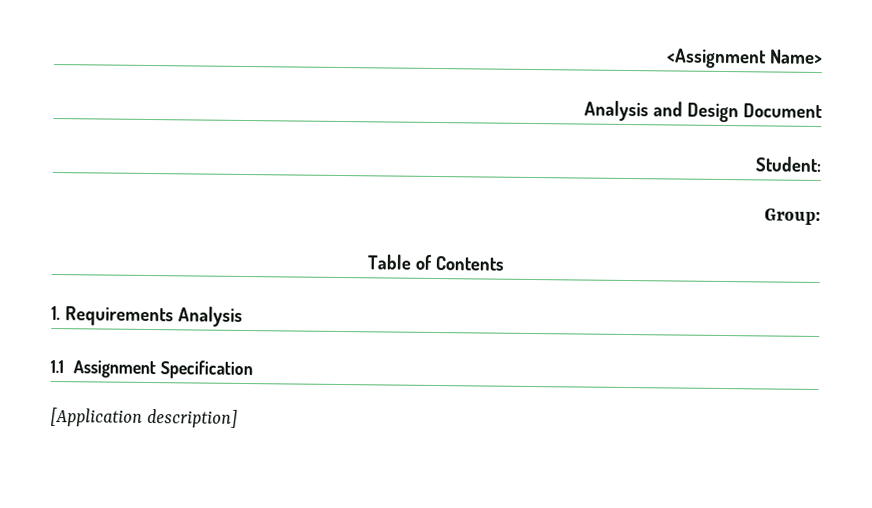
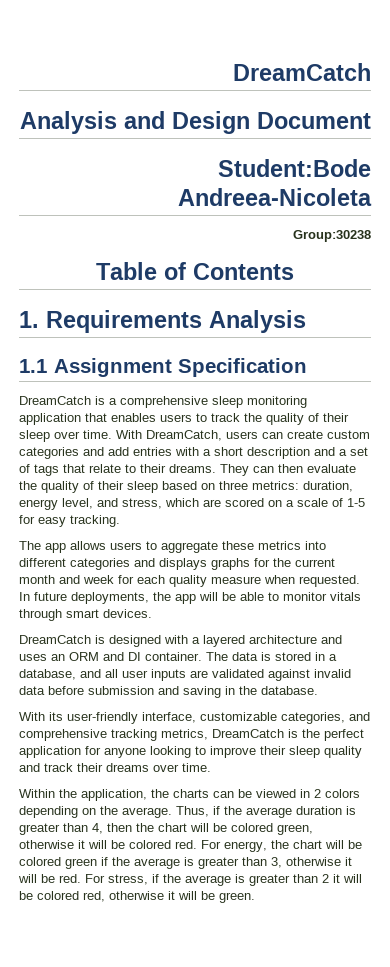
[666,48,823,69] <Assignment Name> -> [233,63,371,81] DreamCatch
[755,156,822,173] [764,208,821,226] Student: // Group: -> [218,159,371,177] [178,188,372,206] [293,230,371,242] Student:Bode Andreea-Nicoleta // Group:30238
[50,406,239,428] [Application description] -> [19,396,307,408] [19,413,349,425] [19,430,370,442] [19,447,368,459] [19,464,356,476] [19,481,353,493] [19,498,365,510] [19,515,120,527] [19,541,326,553] [19,558,335,570] [19,575,360,587] [19,592,361,604] [19,609,152,621] [19,635,342,647] [19,652,337,661] [19,669,351,681] [19,686,318,698] [19,712,370,724] [19,729,364,741] [19,746,362,758] [19,763,211,772] [19,789,360,801] [19,806,356,818] [19,823,313,835] [19,840,362,852] [19,857,352,869] [18,874,362,886] [19,891,255,903] DreamCatch is a comprehensive sleep monitoring application that enables users to track the quality of their sleep over time. With DreamCatch, users can create custom categories and add entries with a short description and a set of tags that relate to their dreams. They can then evaluate the quality of their sleep based on three metrics: duration, energy level, and stress, which are scored on a scale of 1-5 for easy tracking. // The app allows users to aggregate these metrics into different categories and displays graphs for the current month and week for each quality measure when requested. In future deployments, the app will be able to monitor vitals through smart devices. // DreamCatch is designed with a layered architecture and uses an ORM and DI container. The data is stored in a database, and all user inputs are validated against invalid data before submission and saving in the database. // With its user-friendly interface, customizable categories, and comprehensive tracking metrics, DreamCatch is the perfect application for anyone looking to improve their sleep quality and track their dreams over time. // Within the application, the charts can be viewed in 2 colors depending on the average. Thus, if the average duration is greater than 4, then the chart will be colored green, otherwise it will be colored red. For energy, the chart will be colored green if the average is greater than 3, otherwise it will be red. For stress, if the average is greater than 2 it will be colored red, otherwise it will be green.

